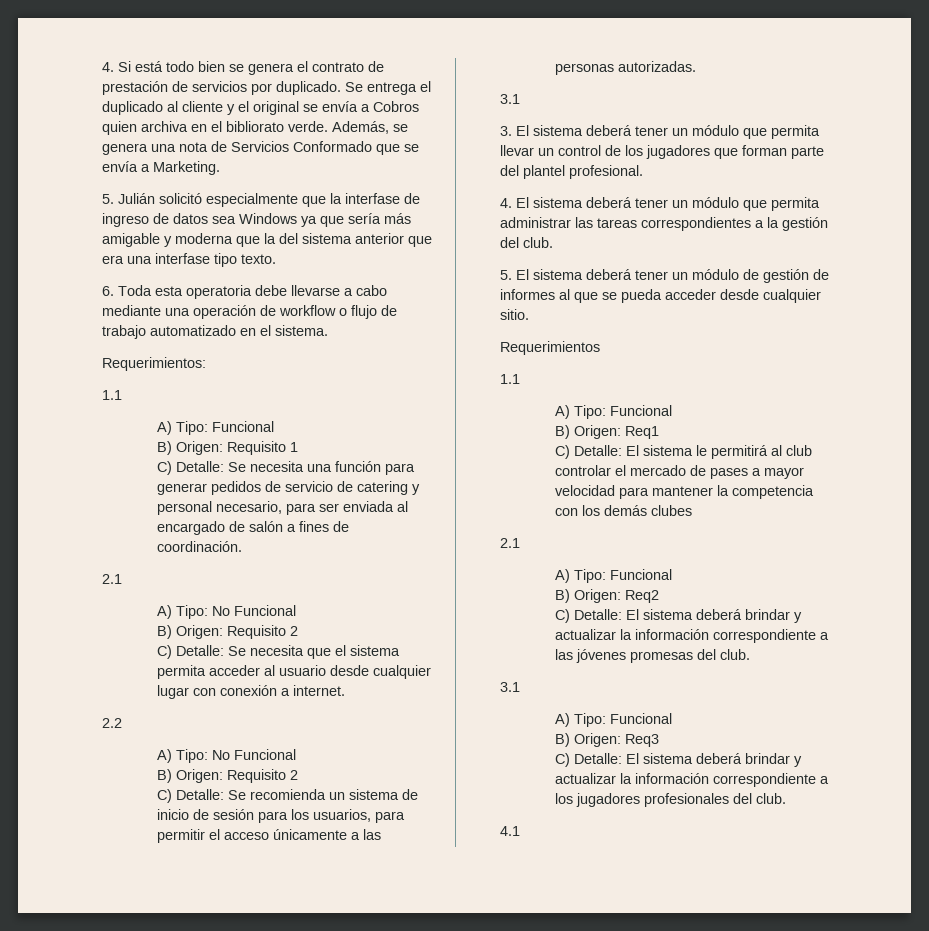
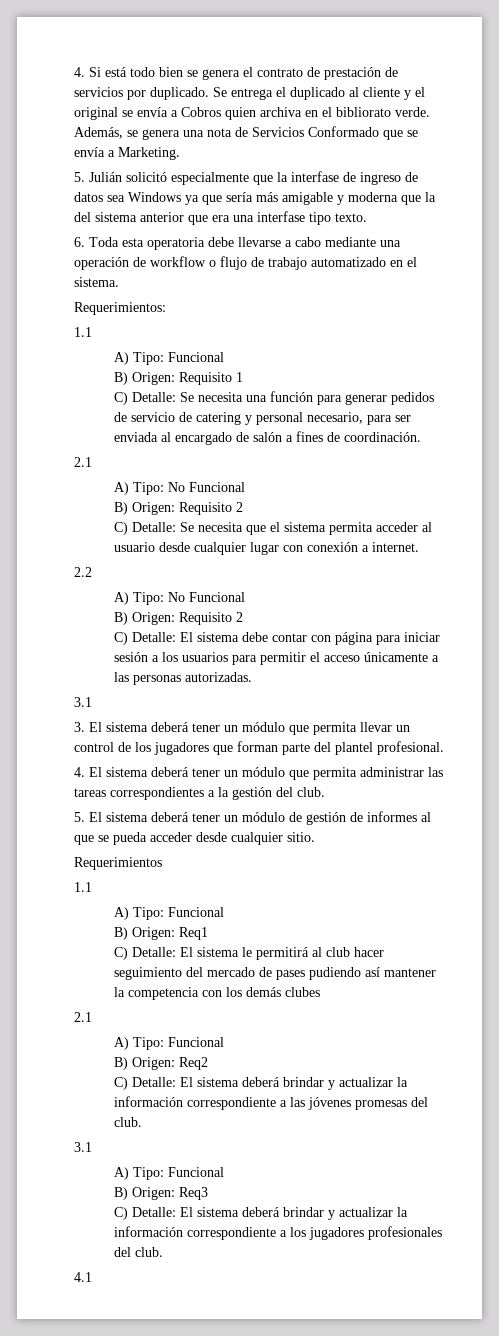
[227,789,418,800] [156,809,371,823] Se recomienda un sistema de inicio de sesión para los usuarios, -> [180,632,441,645] [114,652,229,662] El sistema debe contar con página para iniciar sesión a los usuarios
[554,465,804,479] [554,485,649,499] controlar el mercado de pases a mayor velocidad para -> [354,947,385,957] [114,967,381,980] hacer seguimiento del mercado de pases pudiendo así

